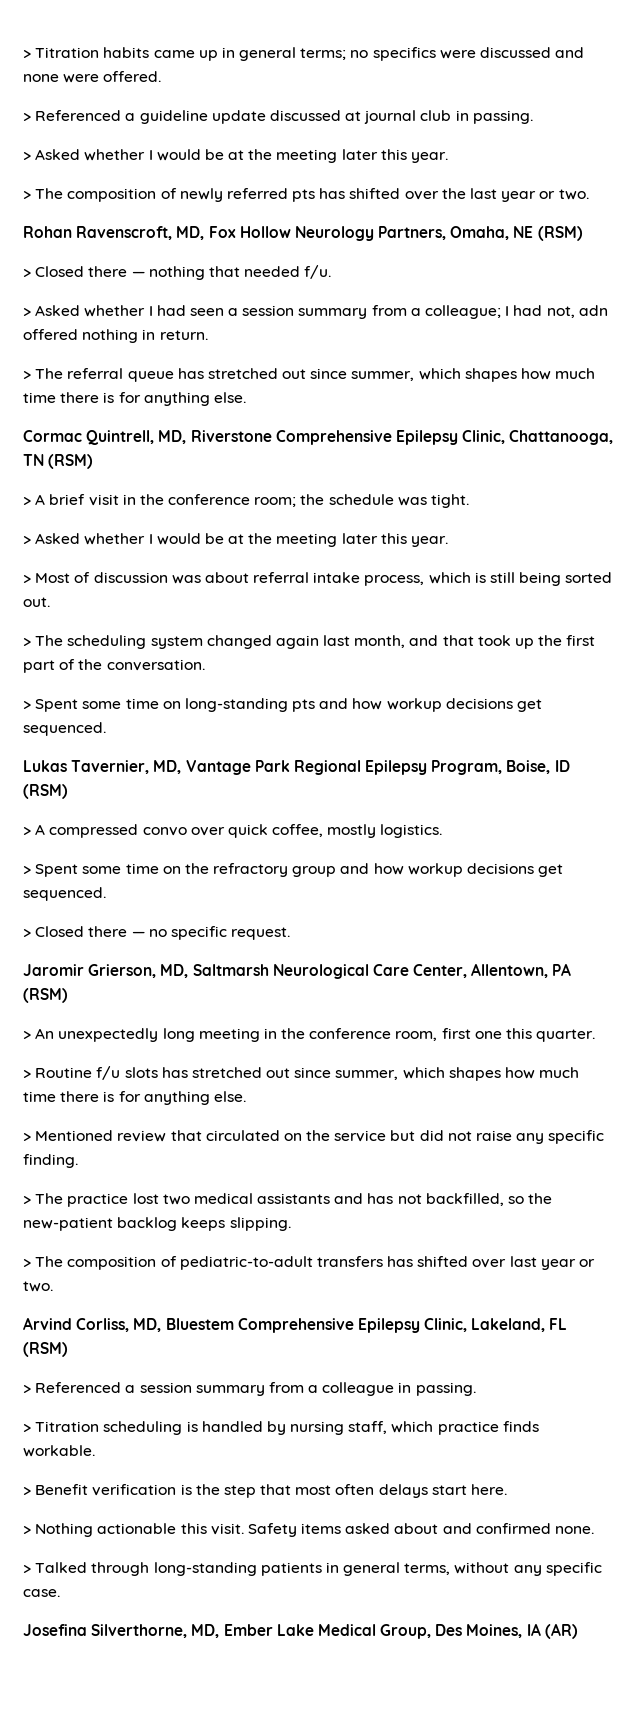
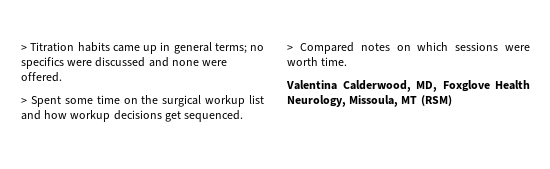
[23,110,533,124] [23,149,449,163] [23,188,589,202] [23,226,583,241] [23,265,332,280] [23,305,608,319] [23,329,208,343] [23,368,596,382] [23,392,246,406] [23,430,614,445] [23,454,94,469] [23,494,470,508] [23,533,449,547] [23,572,613,586] [23,597,50,607] [23,635,596,649] [23,659,205,673] [23,698,543,712] [23,722,106,736] [23,760,570,775] [23,784,68,799] [23,824,443,838] // > Referenced a guideline update discussed at journal club in passing. // > Asked whether I would be at the meeting later this year. // > The composition of newly referred pts has shifted over the last year or two. // Rohan Ravenscroft, MD, Fox Hollow Neurology Partners, Omaha, NE (RSM) // > Closed there — nothing that needed f/u. // > Asked whether I had seen a session summary from a colleague; I had not, adn offered nothing in return. // > The referral queue has stretched out since summer, which shapes how much time there is for anything else. // Cormac Quintrell, MD, Riverstone Comprehensive Epilepsy Clinic, Chattanooga, TN (RSM) // > A brief visit in the conference room; the schedule was tight. // > Asked whether I would be at the meeting later this year. // > Most of discussion was about referral intake process, which is still being sorted out. // > The scheduling system changed again last month, and that took up the first part of the conversation. // > Spent some time on long-standing pts and how workup decisions get sequenced. // Lukas Tavernier, MD, Vantage Park Regional Epilepsy Program, Boise, ID (RSM) // > A compressed convo over quick coffee, mostly logistics. -> (62, 77) none
[213,863,337,877] refractory group -> [162,95,264,107] surgical workup list
[35,926,291,940] [23,963,572,979] [23,988,68,1003] [23,1028,596,1042] [23,1066,580,1081] [23,1091,246,1105] [23,1130,605,1144] [23,1154,78,1168] [23,1193,553,1207] [23,1217,291,1231] [23,1256,596,1270] [23,1281,53,1292] [23,1317,568,1333] [23,1342,68,1357] [23,1382,476,1396] [23,1421,539,1435] [23,1445,95,1457] [23,1484,508,1498] [23,1523,595,1537] [23,1562,602,1576] [23,1589,60,1597] [23,1623,578,1639] Closed there — no specific request. // Jaromir Grierson, MD, Saltmarsh Neurological Care Center, Allentown, PA (RSM) // > An unexpectedly long meeting in the conference room, first one this quarter. // > Routine f/u slots has stretched out since summer, which shapes how much time there is for anything else. // > Mentioned review that circulated on the service but did not raise any specific finding. // > The practice lost two medical assistants and has not backfilled, so the new-patient backlog keeps slipping. // > The composition of pediatric-to-adult transfers has shifted over last year or two. // Arvind Corliss, MD, Bluestem Comprehensive Epilepsy Clinic, Lakeland, FL (RSM) // > Referenced a session summary from a colleague in passing. // > Titration scheduling is handled by nursing staff, which practice finds workable. // > Benefit verification is the step that most often delays start here. // > Nothing actionable this visit. Safety items asked about and confirmed none. // > Talked through long-standing patients in general terms, without any specific case. // Josefina Silverthorne, MD, Ember Lake Medical Group, Des Moines, IA (AR) -> [299,42,530,54] [287,57,348,66] [286,80,530,92] [287,95,452,107] Compared notes on which sessions were worth time. // Valentina Calderwood, MD, Foxglove Health Neurology, Missoula, MT (RSM)

